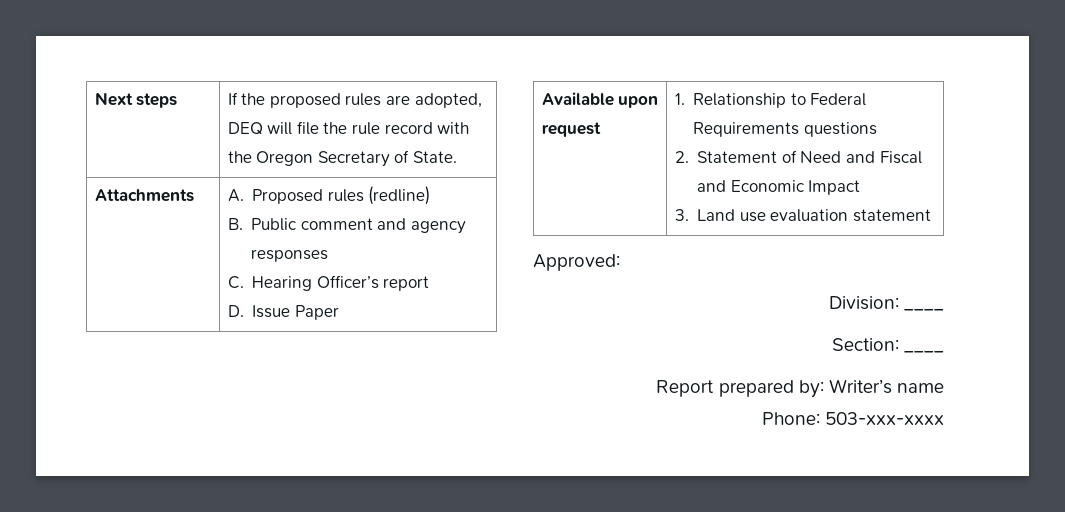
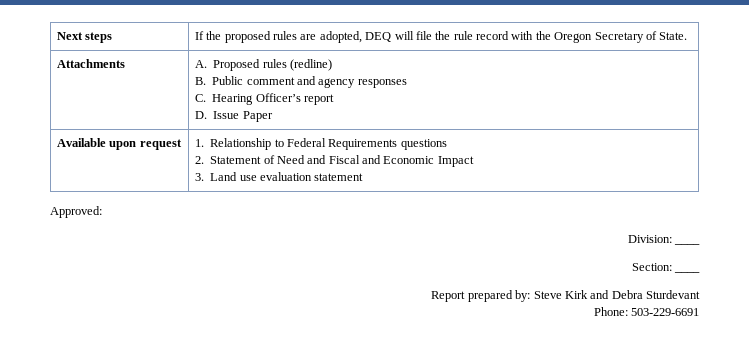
[828,379,944,394] Writer’s name -> [533,290,700,299] Steve Kirk and Debra Sturdevant
[825,412,944,425] 503-xxx-xxxx -> [631,308,699,316] 503-229-6691

